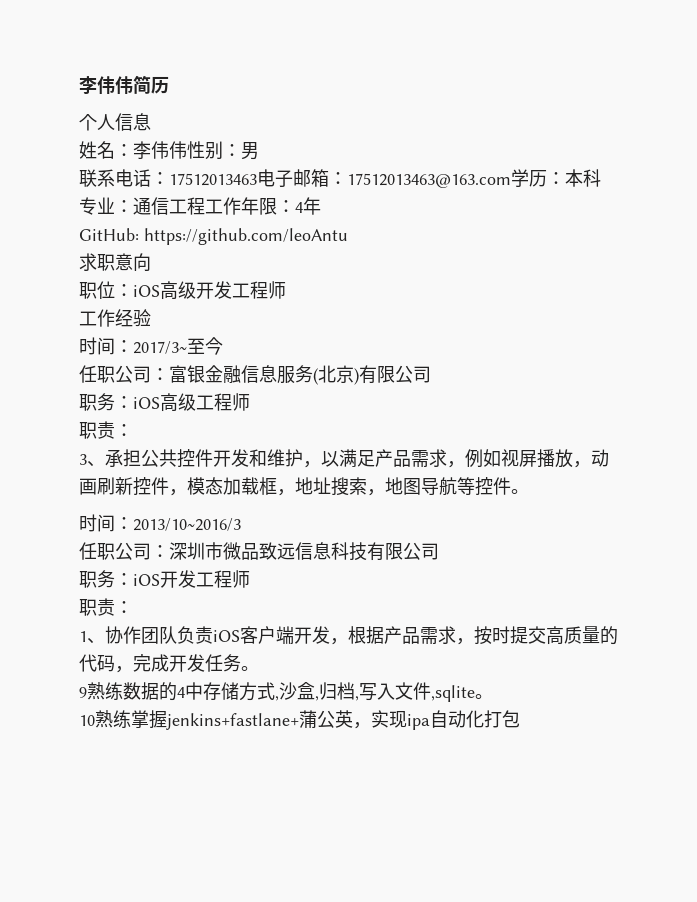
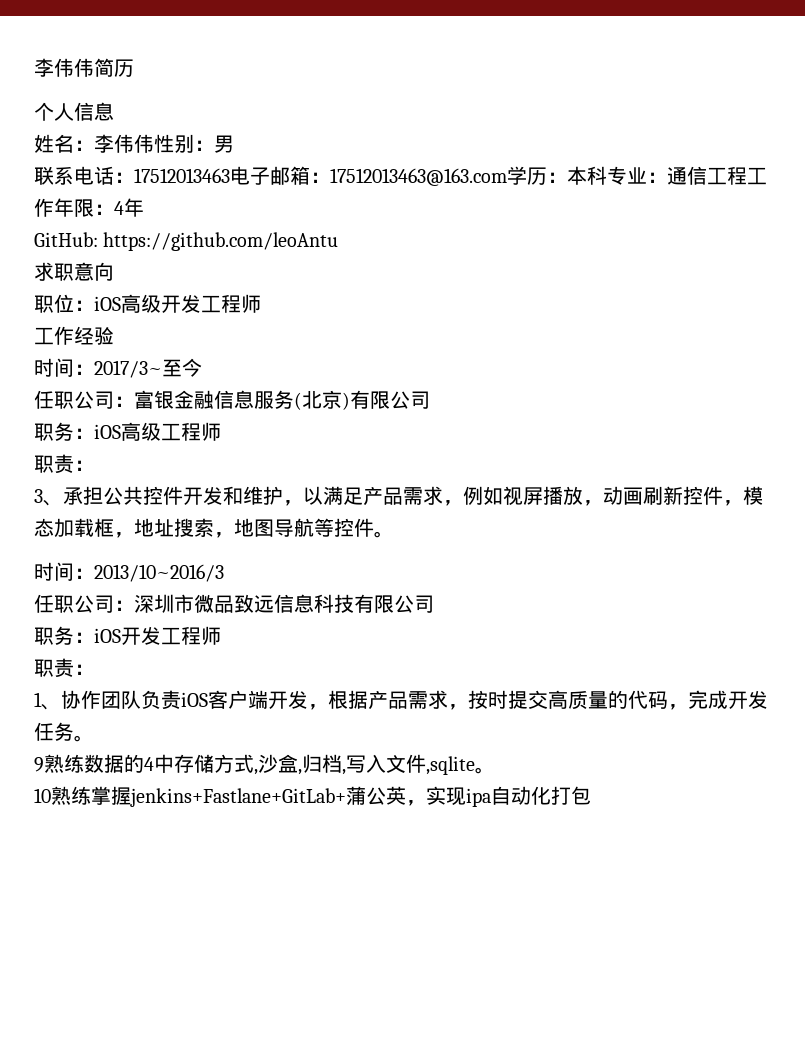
[166,713,299,730] jenkins+fastlane+ -> [130,788,346,807] jenkins+Fastlane+GitLab+

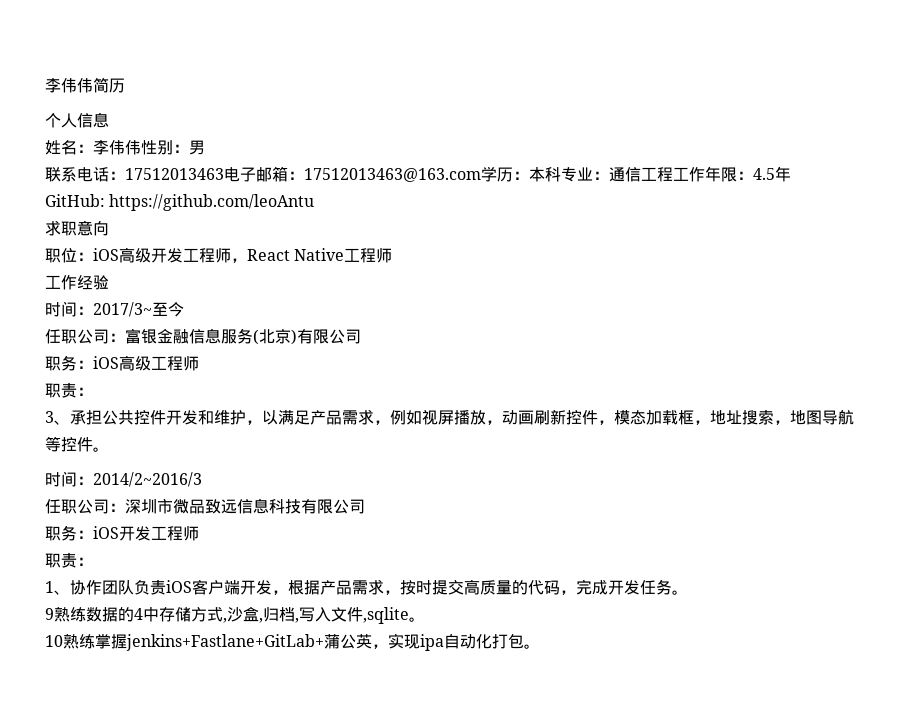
[114,201,124,215] 4 -> [753,168,775,180] 4.5
(261, 303) none -> [231,248,393,263] ，React Native工程师
[94,564,224,582] 2013/10~2016/3 -> [93,472,202,487] 2014/2~2016/3
(591, 795) none -> [524,644,540,649] 。

